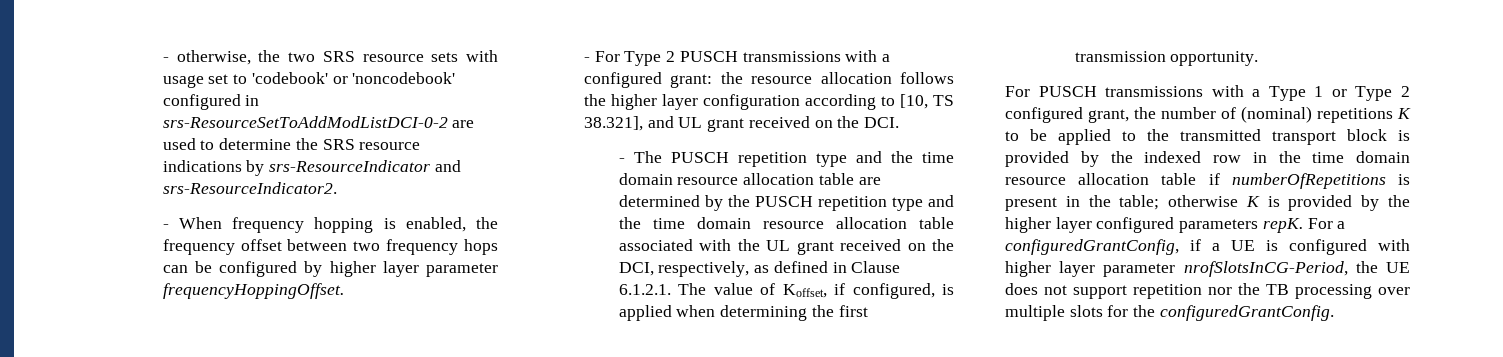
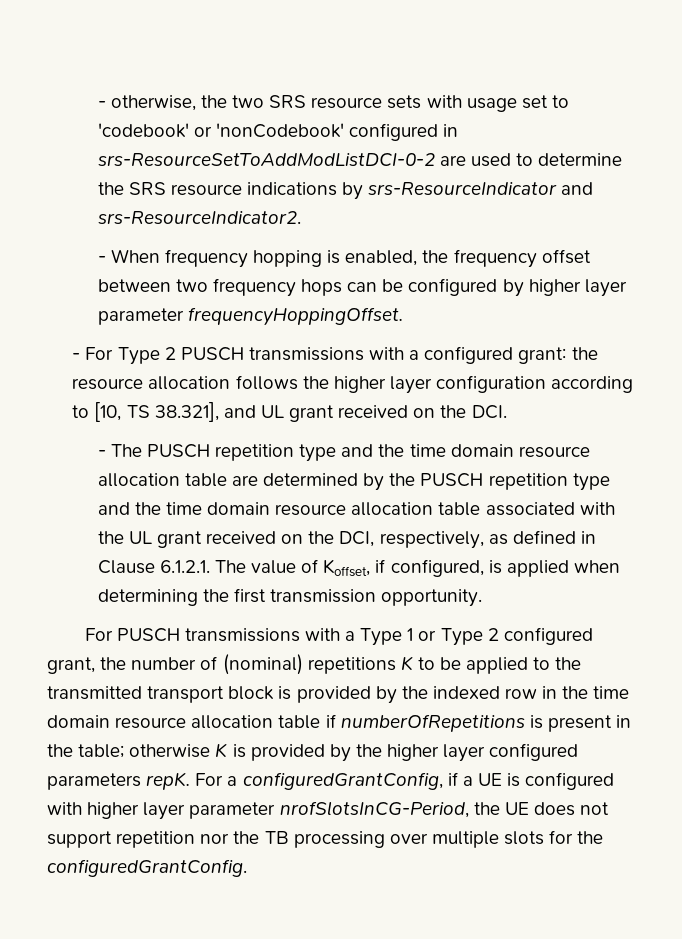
[352,72,456,84] 'noncodebook' -> [215,123,344,138] 'nonCodebook'

